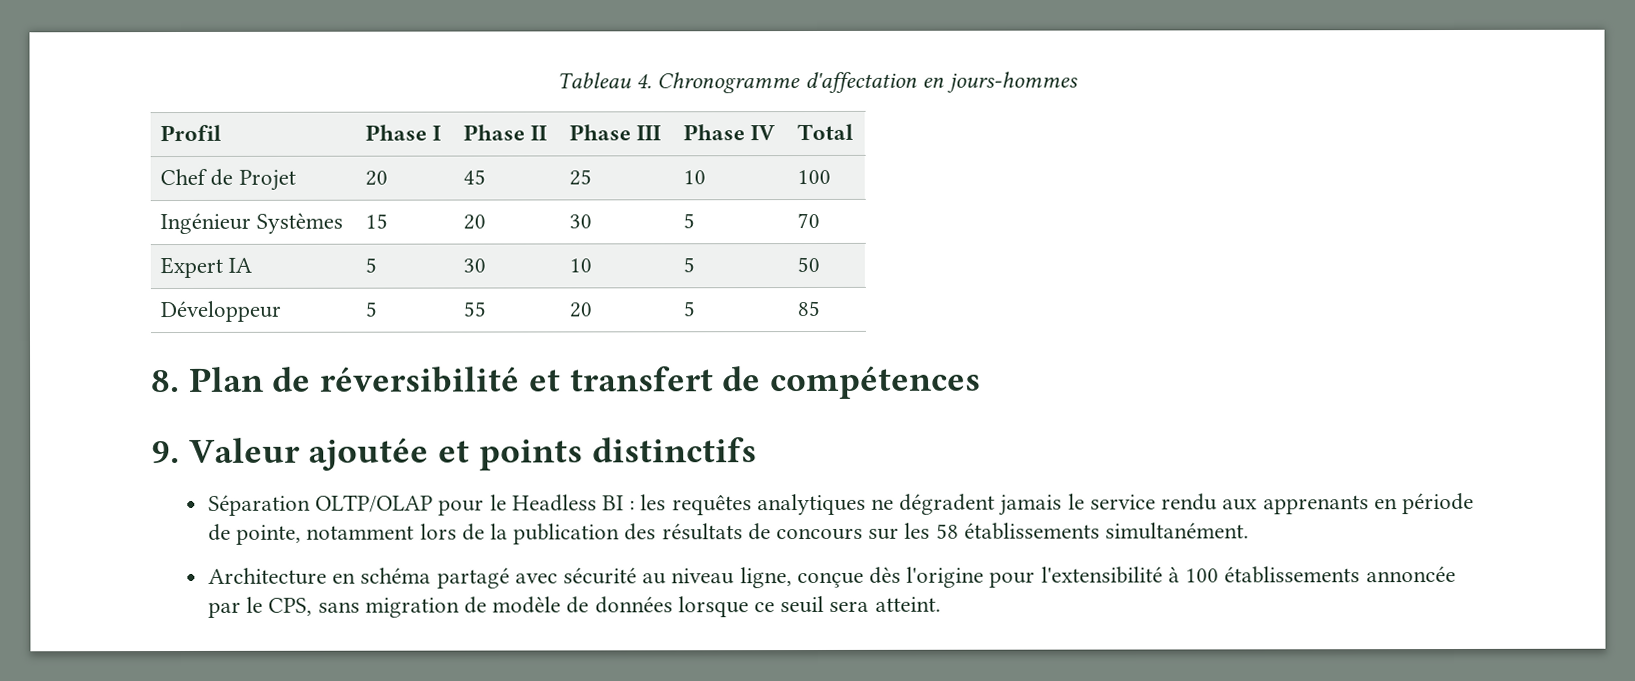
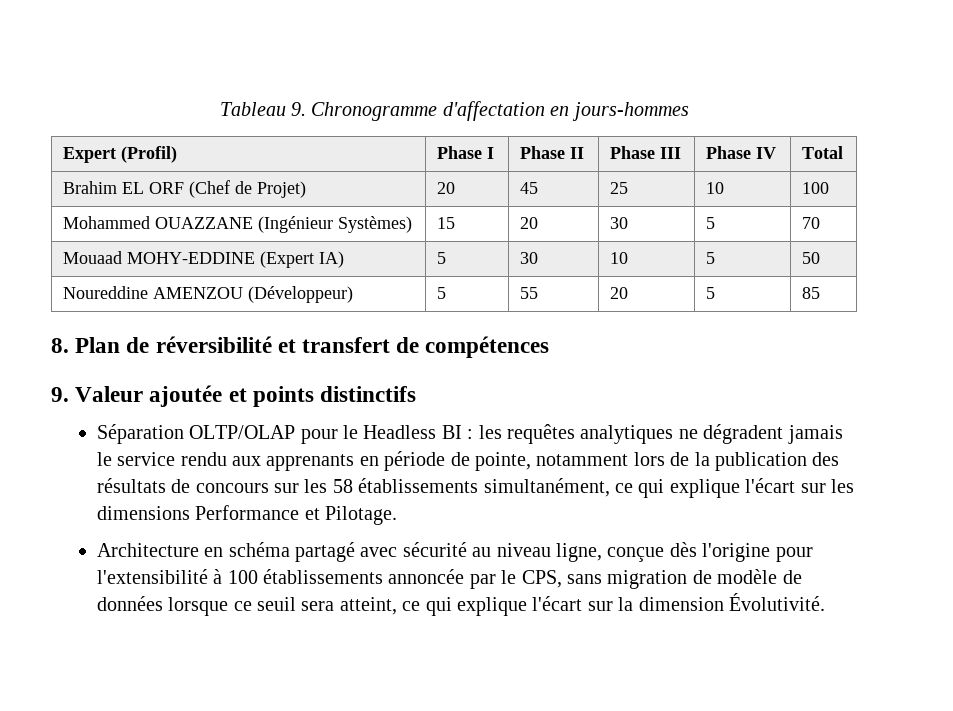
[636,73,653,89] 4. -> [290,102,306,116] 9.
[160,124,223,142] Profil -> [62,146,177,163] Expert (Profil)
[160,168,296,191] Chef de Projet -> [62,180,306,198] Brahim EL ORF (Chef de Projet)
[160,212,344,235] Ingénieur Systèmes -> [62,216,412,233] Mohammed OUAZZANE (Ingénieur Systèmes)
[160,256,253,279] Expert IA -> [62,251,344,268] Mouaad MOHY-EDDINE (Expert IA)
[160,300,282,323] Développeur -> [62,286,353,303] Noureddine AMENZOU (Développeur)
[1105,522,1250,540] simultanément. -> [483,478,855,498] [96,505,398,525] simultanément, ce qui explique l'écart sur les dimensions Performance et Pilotage.
[874,596,941,612] atteint. -> [339,593,826,616] atteint, ce qui explique l'écart sur la dimension Évolutivité.

